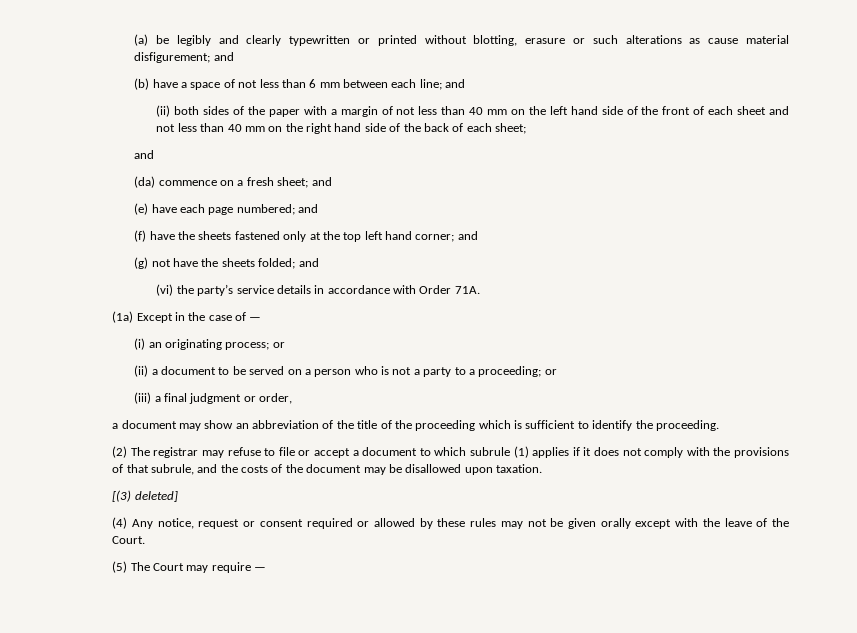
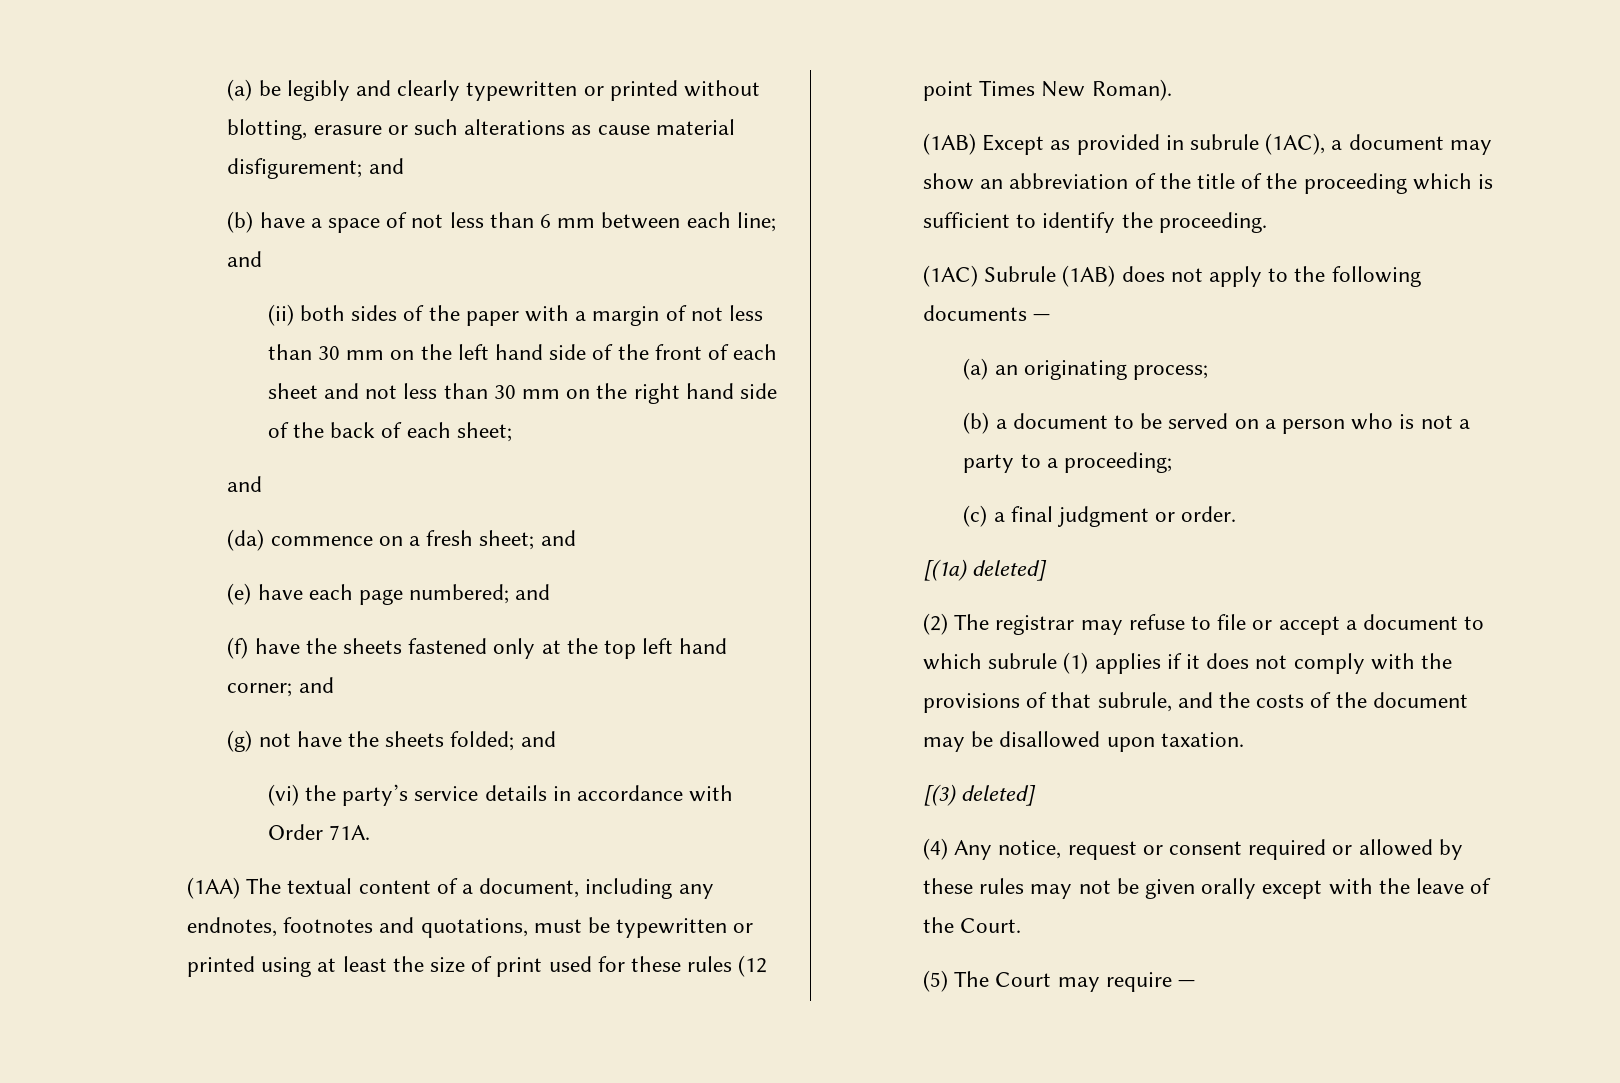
[469,107,484,115] 40 -> [318,346,341,360] 30
[227,124,242,132] 40 -> [493,385,516,399] 30
[112,311,262,323] [134,338,285,350] [134,365,557,377] [134,392,293,404] (1a) Except in the case of — // (i) an originating process; or // (ii) a document to be served on a person who is not a party to a proceeding; or // (iii) a final judgment or order, // -> [186,877,714,899] [186,917,754,938] [186,955,768,977] [922,79,1172,101] [922,133,1326,155] (1AA) The textual content of a document, including any endnotes, footnotes and quotations, must be typewritten or printed using at least the size of print used for these rules (12 point Times New Roman). // (1AB) Except as provided in subrule (1AC),
(719, 425) none -> [922,265,1421,287] [922,305,1051,321] [963,358,1208,380] [963,412,1470,434] [963,452,1172,473] [963,505,1237,527] [922,559,1048,581] // (1AC) Subrule (1AB) does not apply to the following documents — // (a) an originating process; // (b) a document to be served on a person who is not a party to a proceeding; // (c) a final judgment or order. // [(1a) deleted]

